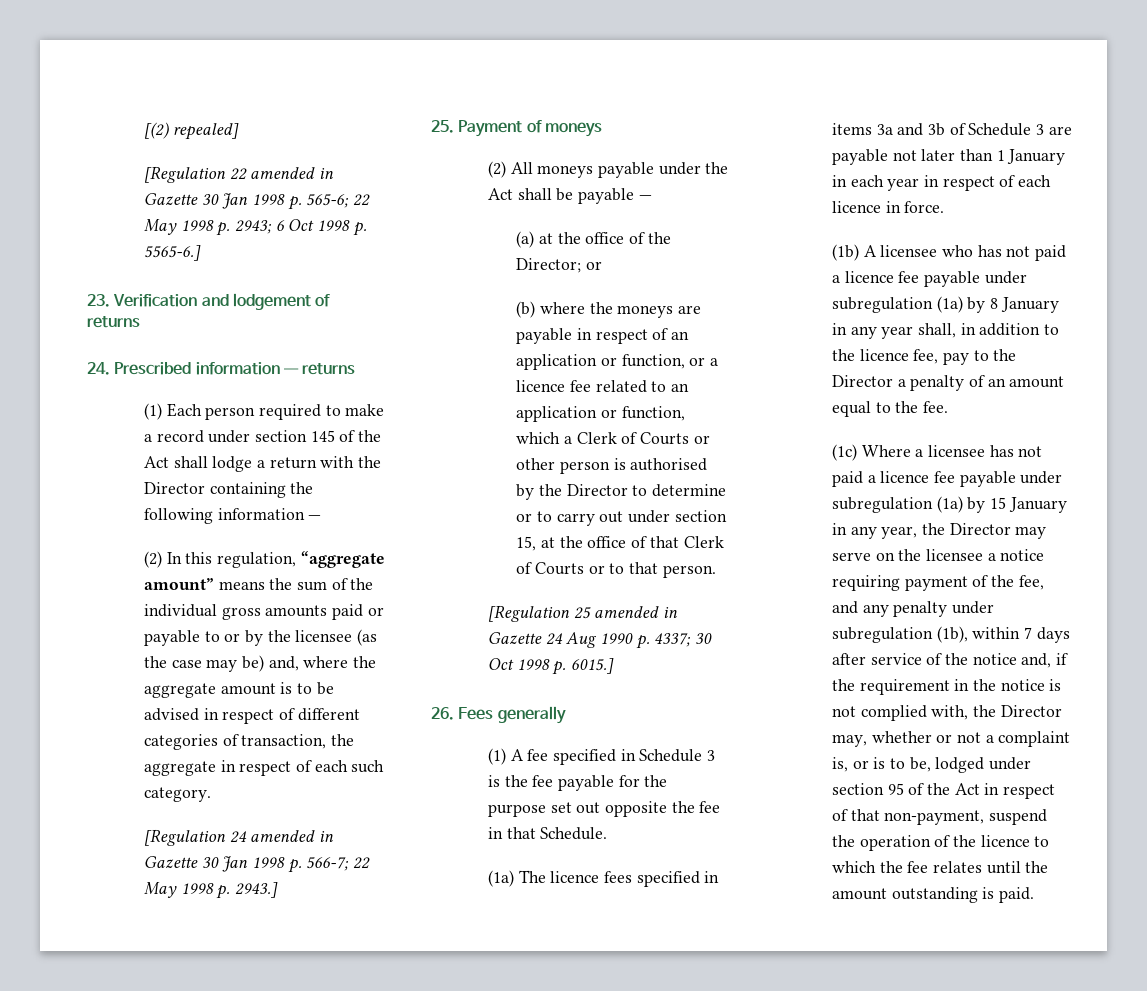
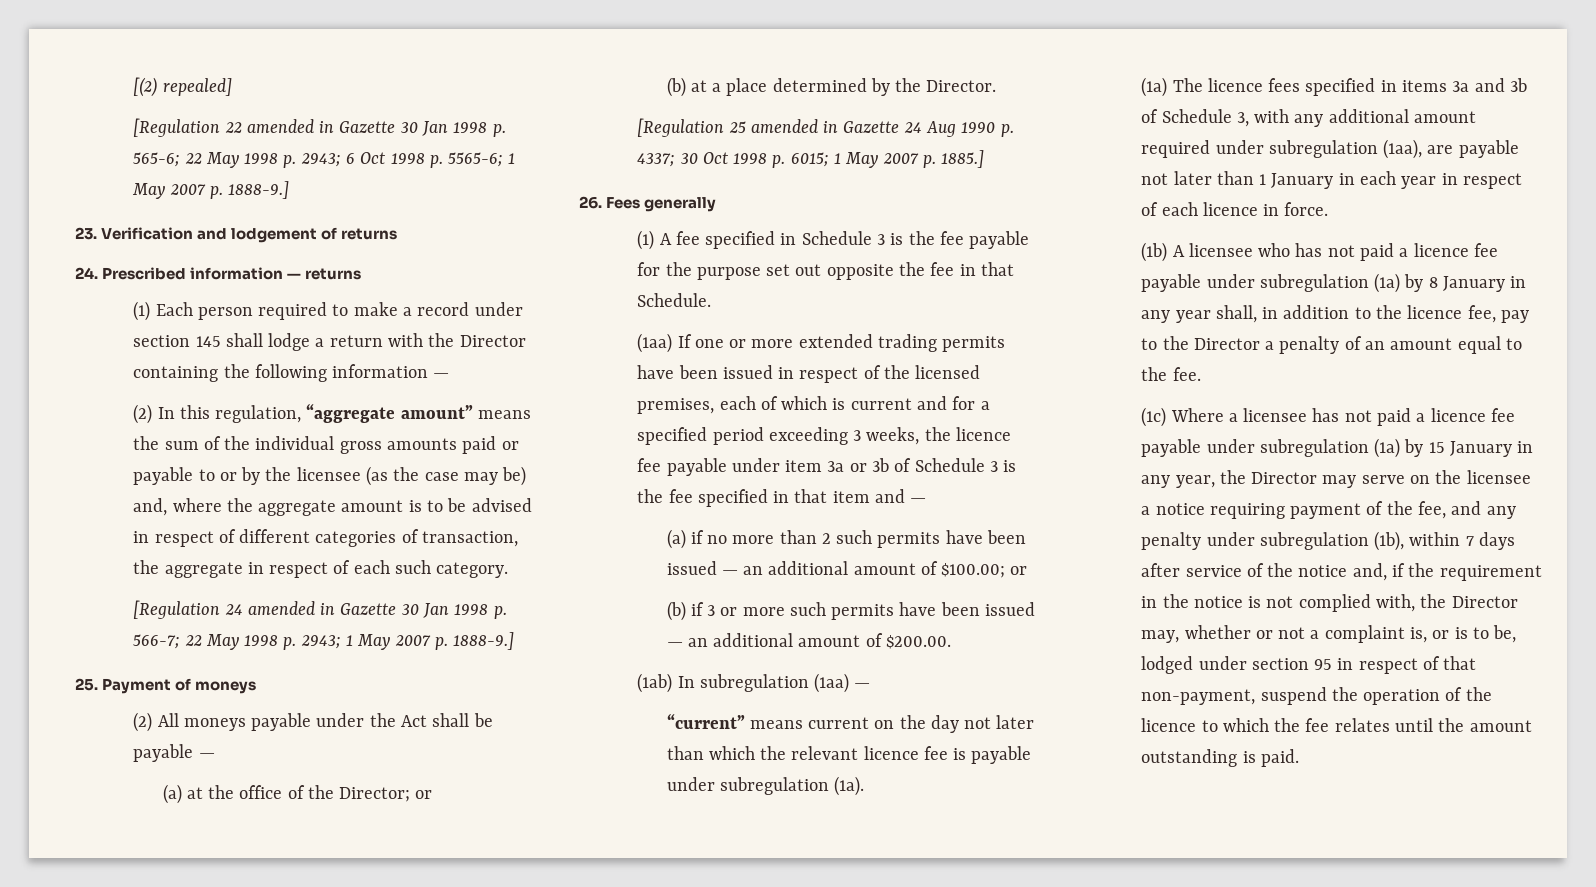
[143,245,201,261] 5565-6.] -> [448,152,516,167] [132,181,290,199] 5565-6; 1 May 2007 p. 1888-9.]
[339,430,382,442] [143,456,169,468] of the Act -> (221, 341) none
[235,882,279,898] 2943.] -> [300,632,515,650] 2943; 1 May 2007 p. 1888-9.]
[539,302,702,318] [516,328,690,344] [516,354,719,370] [516,380,690,393] [516,406,685,422] [516,432,710,445] [516,458,708,474] [516,484,727,500] [516,510,727,526] [516,536,724,551] [516,562,716,578] where the moneys are payable in respect of an application or function, or a licence fee related to an application or function, which a Clerk of Courts or other person is authorised by the Director to determine or to carry out under section 15, at the office of that Clerk of Courts or to that person. -> [690,78,997,96] at a place determined by the Director.
[571,658,615,674] 6015.] -> [790,150,985,168] 6015; 1 May 2007 p. 1885.]
(608, 833) none -> [637,333,1006,353] [637,365,981,383] [637,396,990,414] [637,427,1012,445] [637,458,1017,476] [637,489,927,507] [666,529,1027,549] [666,561,1028,578] [666,601,1036,621] [666,633,951,649] [637,673,871,693] [666,714,1035,733] [666,746,1032,764] [666,776,865,796] // (1aa) If one or more extended trading permits have been issued in respect of the licensed premises, each of which is current and for a specified period exceeding 3 weeks, the licence fee payable under item 3a or 3b of Schedule 3 is the fee specified in that item and — // (a) if no more than 2 such permits have been issued — an additional amount of $100.00; or // (b) if 3 or more such permits have been issued — an additional amount of $200.00. // (1ab) In subregulation (1aa) — // “current” means current on the day not later than which the relevant licence fee is payable under subregulation (1a).
[1036,124,1045,135] 3 -> [1236,109,1477,127] [1141,139,1423,159] 3, with any additional amount required under subregulation (1aa),
[908,783,980,795] of the Act -> (1333, 664) none

